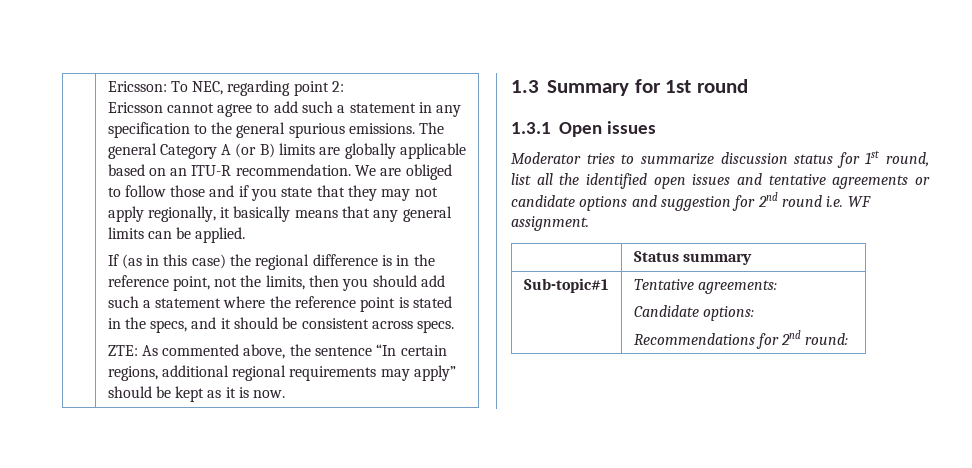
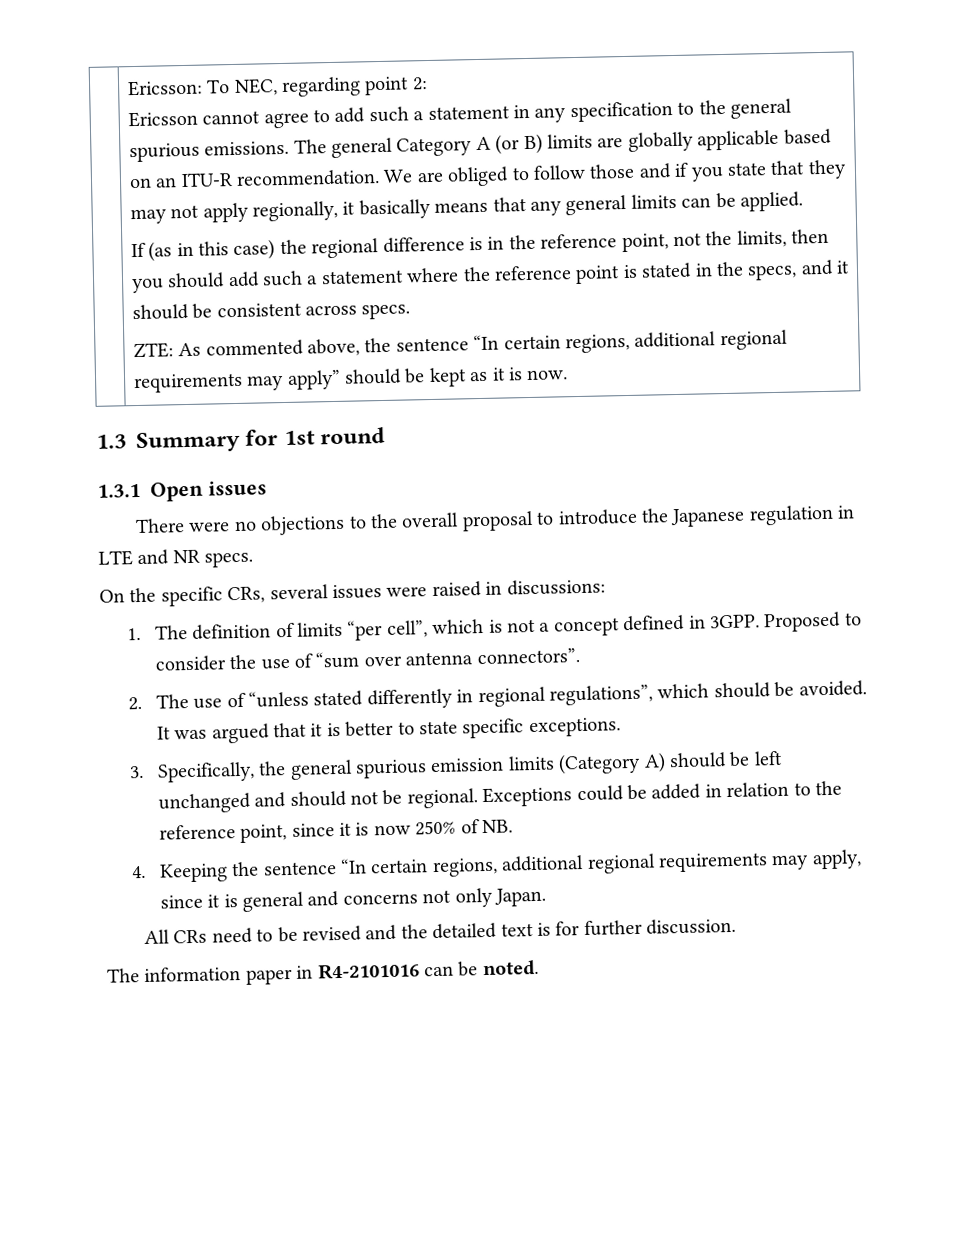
[511,150,929,168] [511,173,930,189] [511,192,871,211] [511,216,589,231] [633,251,752,265] [523,278,608,293] [633,279,777,294] [633,305,754,321] [633,330,849,349] Moderator tries to summarize discussion status for 1st round, list all the identified open issues and tentative agreements or candidate options and suggestion for 2nd round i.e. WF assignment. // | Status summary // Sub-topic#1 | Tentative agreements: // Candidate options: // Recommendations for 2nd round: -> [135,504,856,536] [98,549,254,568] [99,578,606,607] [127,611,862,641] [154,648,580,672] [128,680,867,711] [156,717,621,744] [129,750,783,783] [157,780,842,814] [158,819,513,843] [132,849,862,883] [159,887,546,912] [144,917,737,944] [107,959,539,985] There were no objections to the overall proposal to introduce the Japanese regulation in LTE and NR specs. // On the specific CRs, several issues were raised in discussions: // 1. The definition of limits “per cell”, which is not a concept defined in 3GPP. Proposed to consider the use of “sum over antenna connectors”. // 2. The use of “unless stated differently in regional regulations”, which should be avoided. It was argued that it is better to state specific exceptions. // 3. Specifically, the general spurious emission limits (Category A) should be left unchanged and should not be regional. Exceptions could be added in relation to the reference point, since it is now 250% of NB. // 4. Keeping the sentence “In certain regions, additional regional requirements may apply, since it is general and concerns not only Japan. // All CRs need to be revised and the detailed text is for further discussion. // The information paper in R4-2101016 can be noted.

